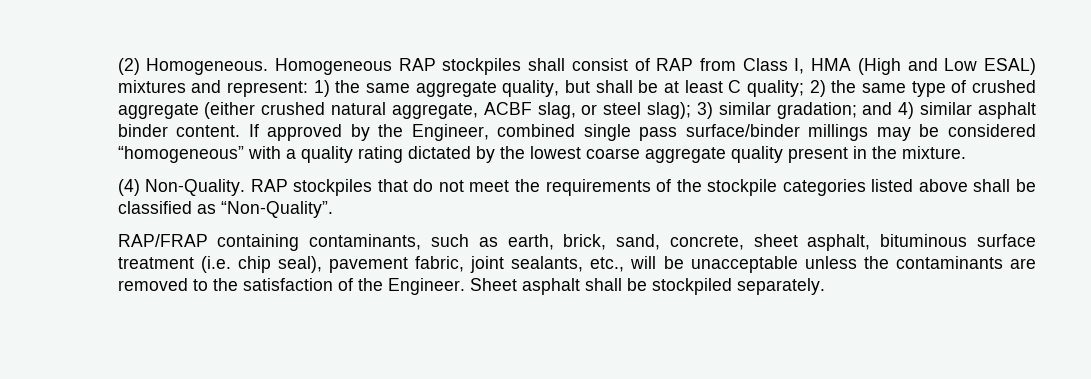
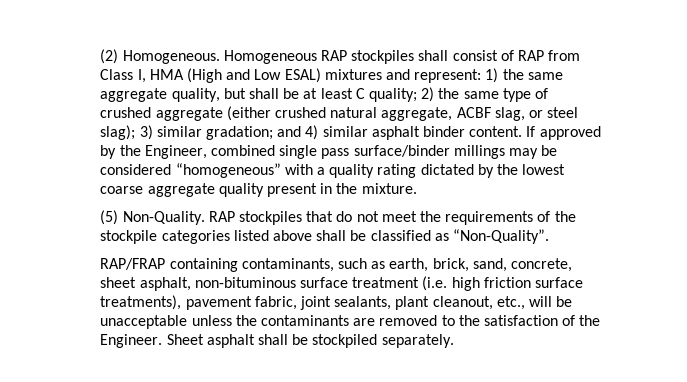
[117,179,140,196] (4) -> [100,210,119,225] (5)
[880,234,968,247] bituminous -> [194,277,296,288] non-bituminous
[237,256,322,273] chip seal), -> [451,277,583,291] [100,295,182,310] high friction surface treatments),
(584, 264) none -> [395,296,493,310] plant cleanout,

